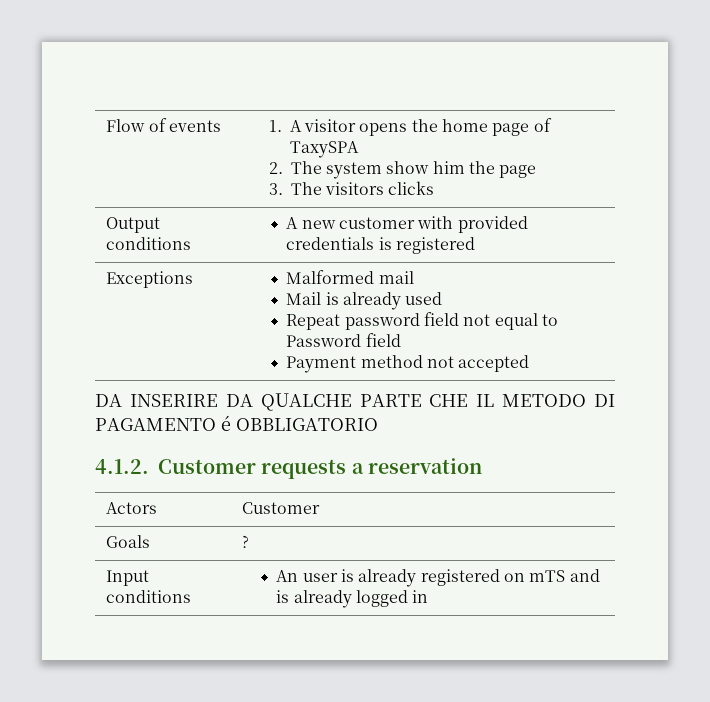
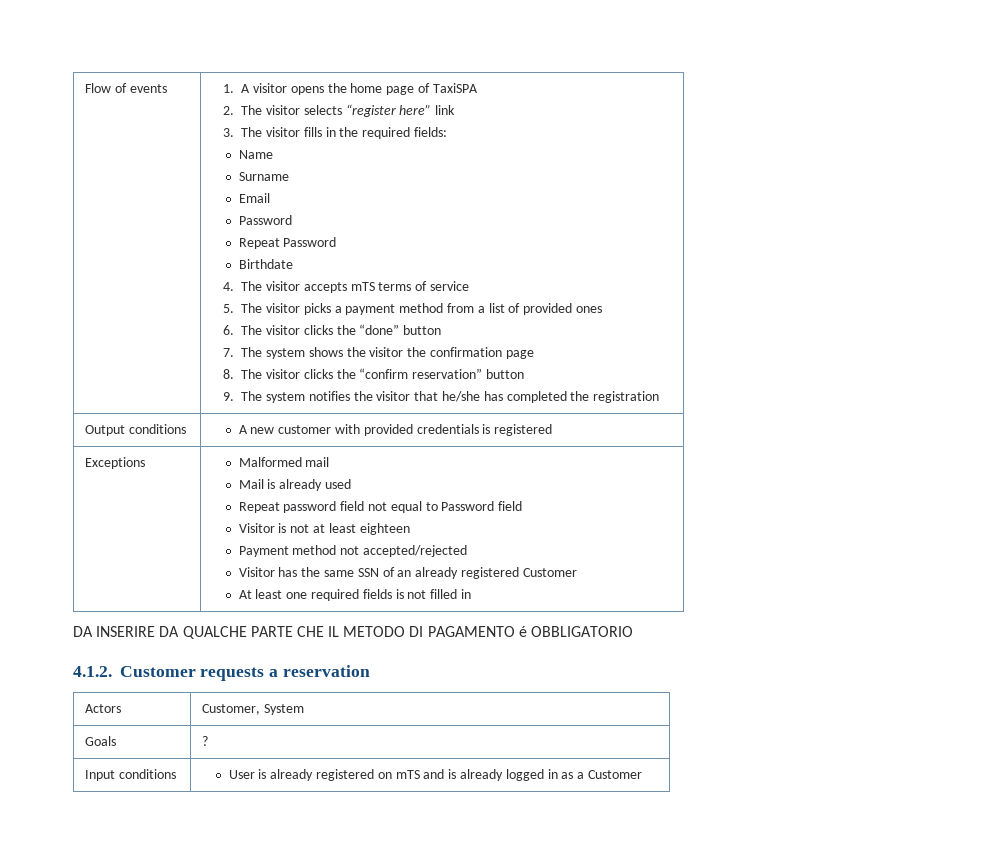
[289,141,359,158] [268,161,537,179] [268,181,435,195] TaxySPA // 2. The system show him the page // 3. The visitors clicks -> [432,83,478,93] [223,104,456,117] [223,127,447,139] [238,150,273,159] [238,172,289,181] [238,193,270,203] [238,215,292,225] [238,237,337,249] [238,259,293,269] [223,281,469,293] [223,303,602,315] [223,324,442,335] [223,347,534,359] [223,368,524,379] [223,391,660,403] TaxiSPA // 2. The visitor selects “register here” link // 3. The visitor fills in the required fields: // Name // Surname // Email // Password // Repeat Password // Birthdate // 4. The visitor accepts mTS terms of service // 5. The visitor picks a payment method from a list of provided ones // 6. The visitor clicks the “done” button // 7. The system shows the visitor the confirmation page // 8. The visitor clicks the “confirm reservation” button // 9. The system notifies the visitor that he/she has completed the registration
[286,355,530,373] Payment method not accepted -> [238,523,410,535] [238,545,468,557] [238,567,577,579] [238,589,471,601] Visitor is not at least eighteen // Payment method not accepted/rejected // Visitor has the same SSN of an already registered Customer // At least one required fields is not filled in
[242,502,321,514] Customer -> [202,704,304,715] Customer, System
[276,570,338,582] An user -> [228,770,255,779] User
(429, 596) none -> [561,770,642,779] as a Customer

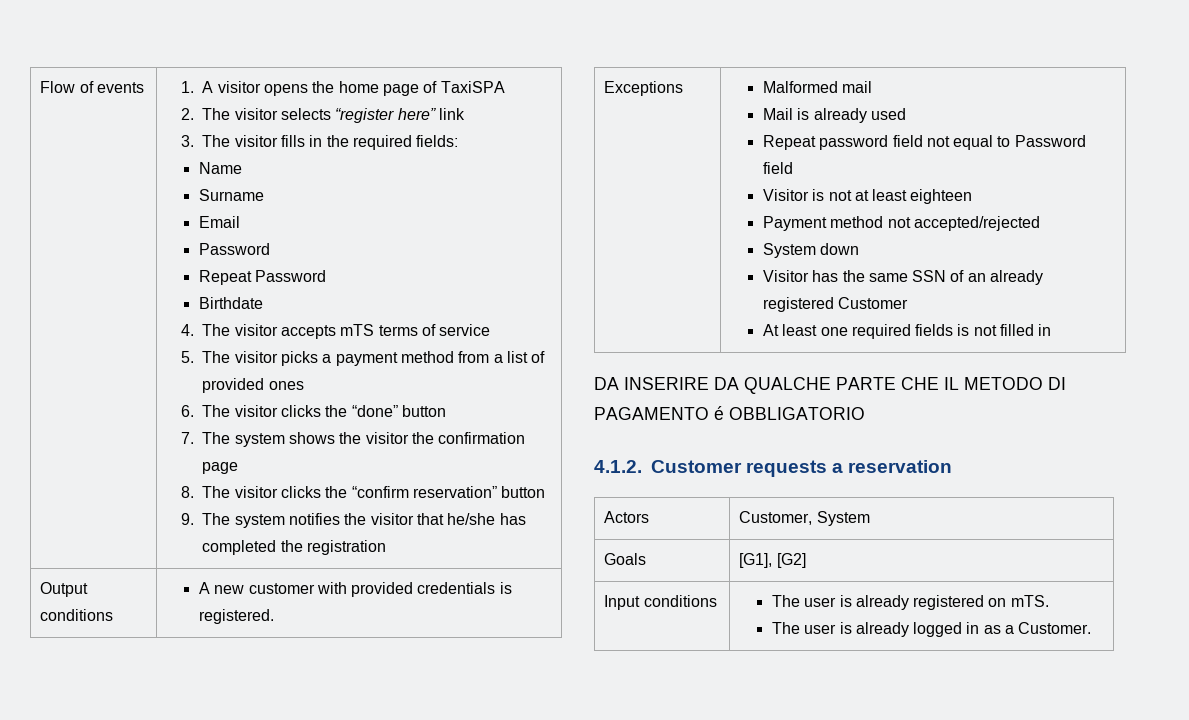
[494,424,553,436] registered -> [198,609,274,624] registered.
(468, 551) none -> [762,243,860,258] // System down
[202,736,209,746] ? -> [739,553,806,568] [G1], [G2]
[228,770,255,779] User -> [771,595,837,607] The user
[395,769,445,779] mTS and -> [1010,595,1049,607] [771,622,837,634] mTS. // The user
[587,770,642,779] Customer -> [1018,622,1092,634] Customer.

